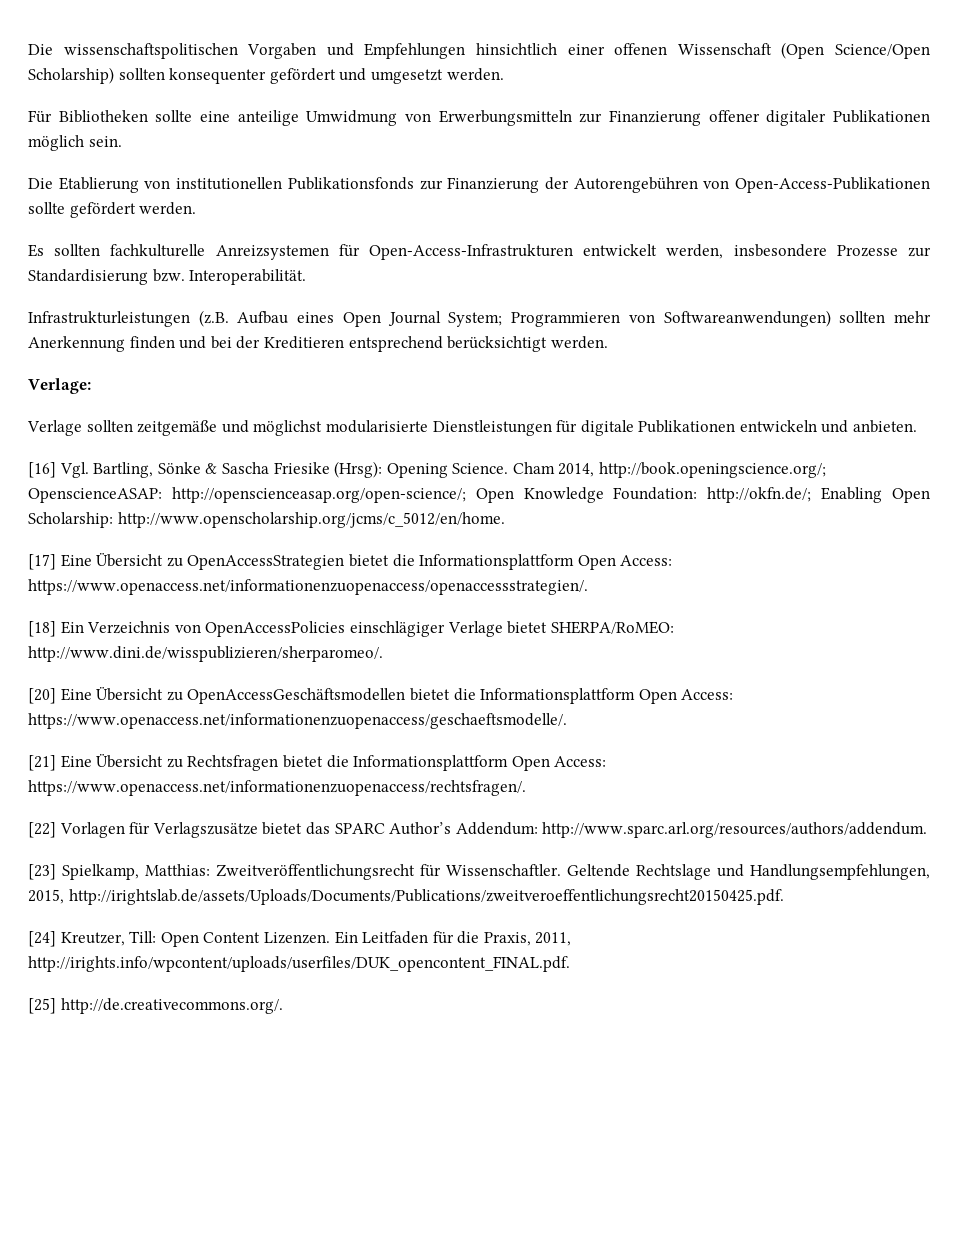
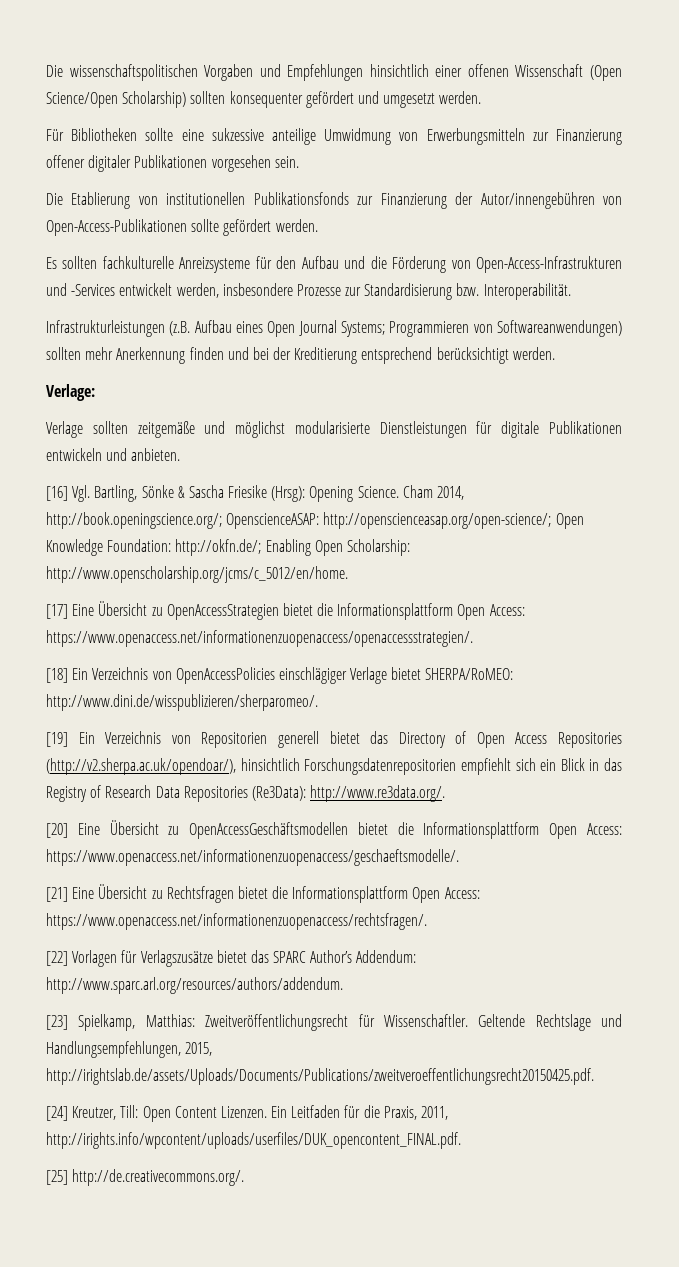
(230, 116) none -> [211,128,264,141] sukzessive
[28,135,84,151] möglich -> [211,155,271,172] vorgesehen
[573,177,698,193] Autorengebühren -> [480,192,595,209] Autor/innengebühren
[215,244,573,260] Anreizsystemen für Open-Access-Infrastrukturen -> [179,256,622,273] [46,283,116,296] Anreizsysteme für den Aufbau und die Förderung von Open-Access-Infrastrukturen und -Services
[448,312,503,327] System; -> [341,321,386,337] Systems;
[263,336,344,349] Kreditieren -> [294,347,358,364] Kreditierung
(383, 654) none -> [46,731,622,748] [46,758,622,775] [46,785,446,802] // [19] Ein Verzeichnis von Repositorien generell bietet das Directory of Open Access Repositories (http://v2.sherpa.ac.uk/opendoar/), hinsichtlich Forschungsdatenrepositorien empfiehlt sich ein Blick in das Registry of Research Data Repositories (Re3Data): http://www.re3data.org/.

